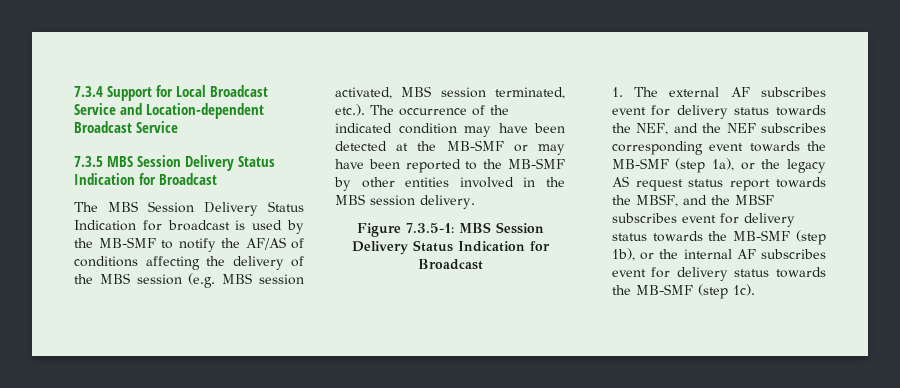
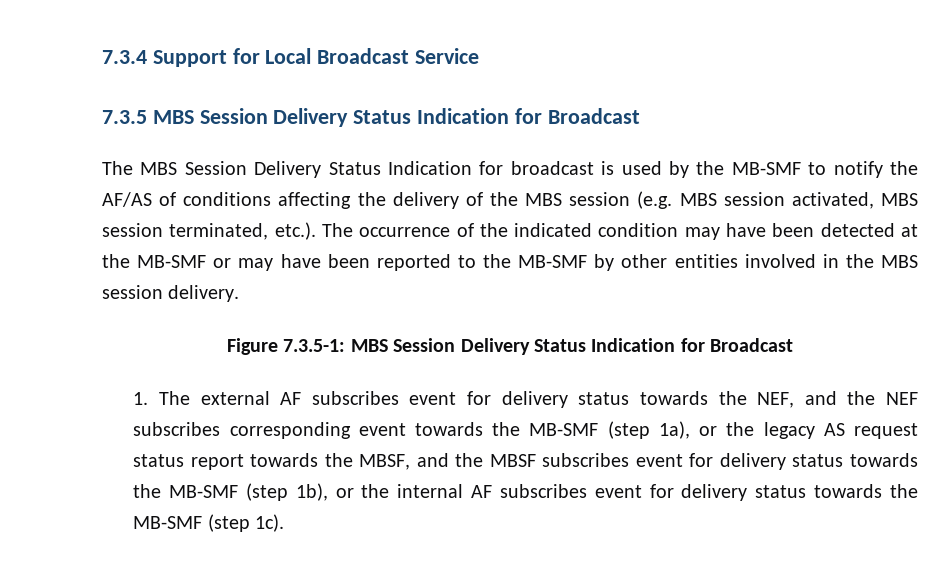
[120,103,264,119] [74,121,178,133] and Location-dependent Broadcast Service -> (480, 56) none

